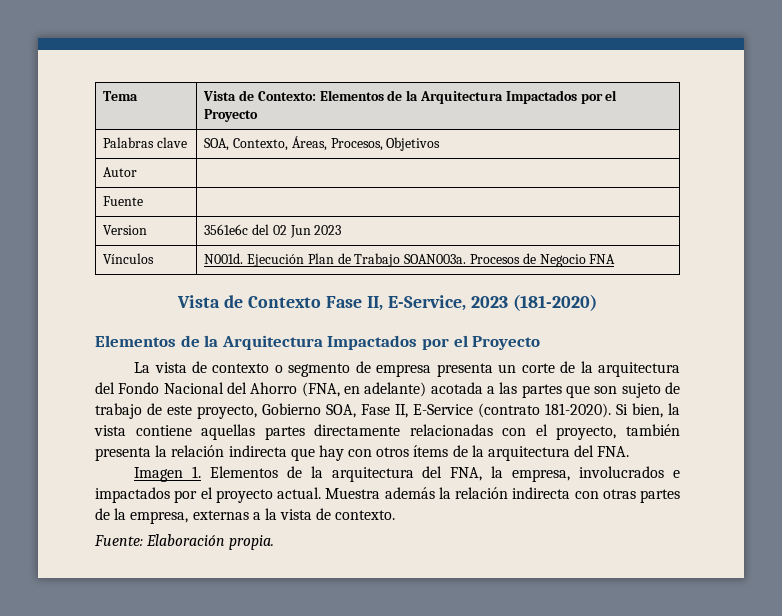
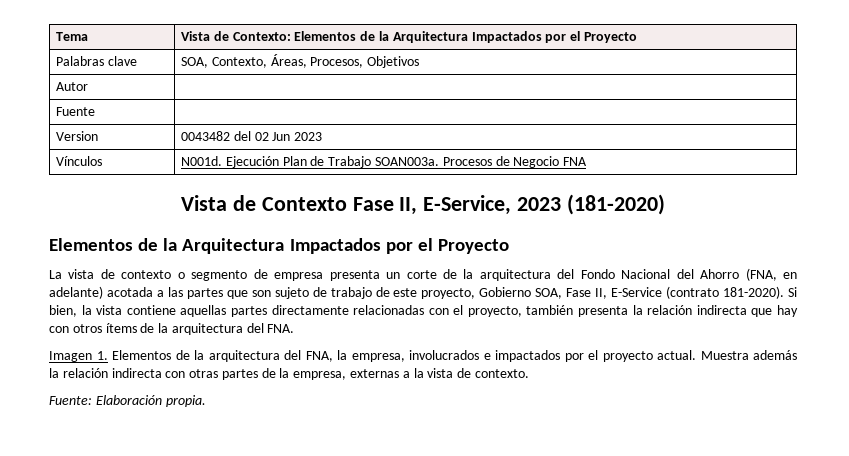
[204,224,249,235] 3561e6c -> [181,131,231,141] 0043482

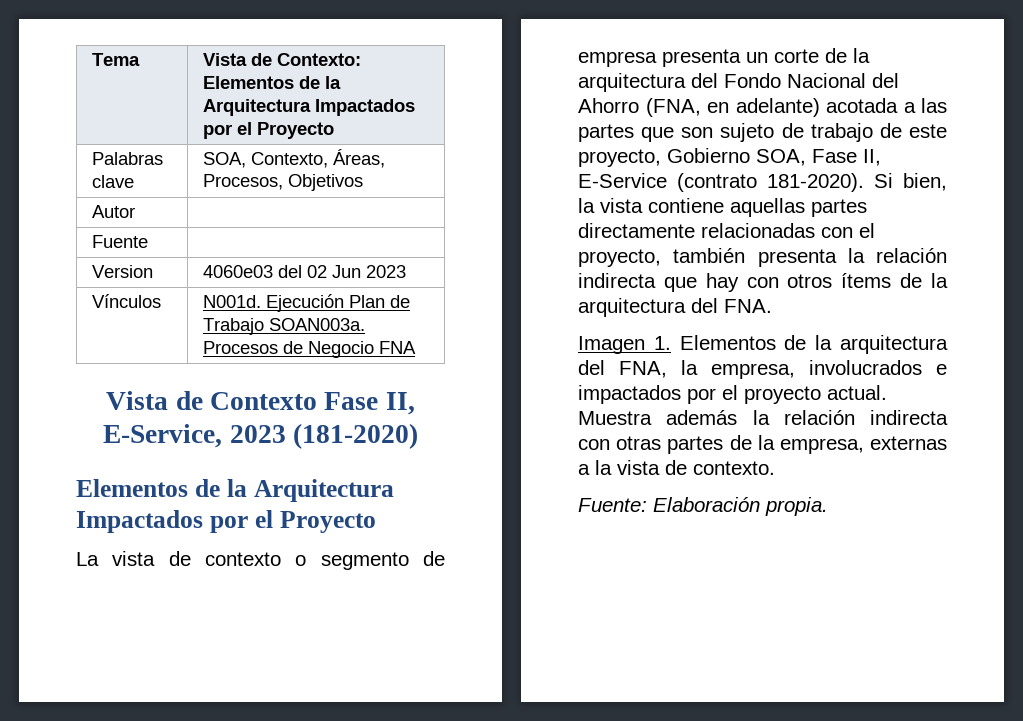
[181,131,231,141] 0043482 -> [202,265,273,278] 4060e03

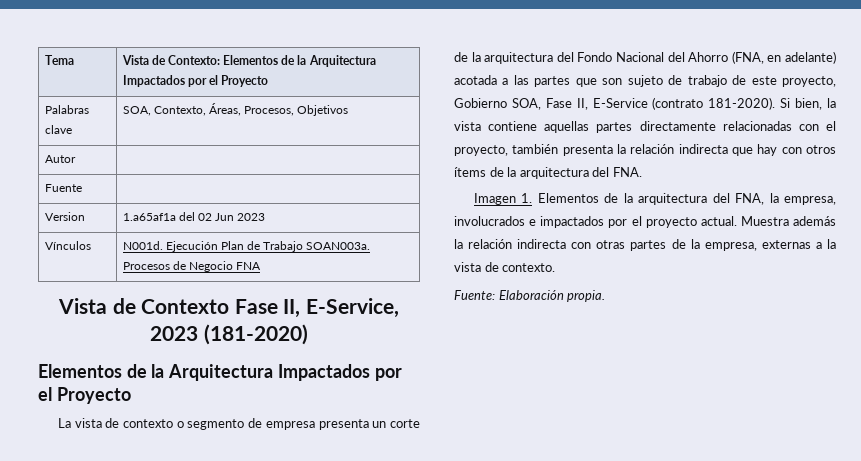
[202,265,273,278] 4060e03 -> [122,213,176,221] 1.a65af1a

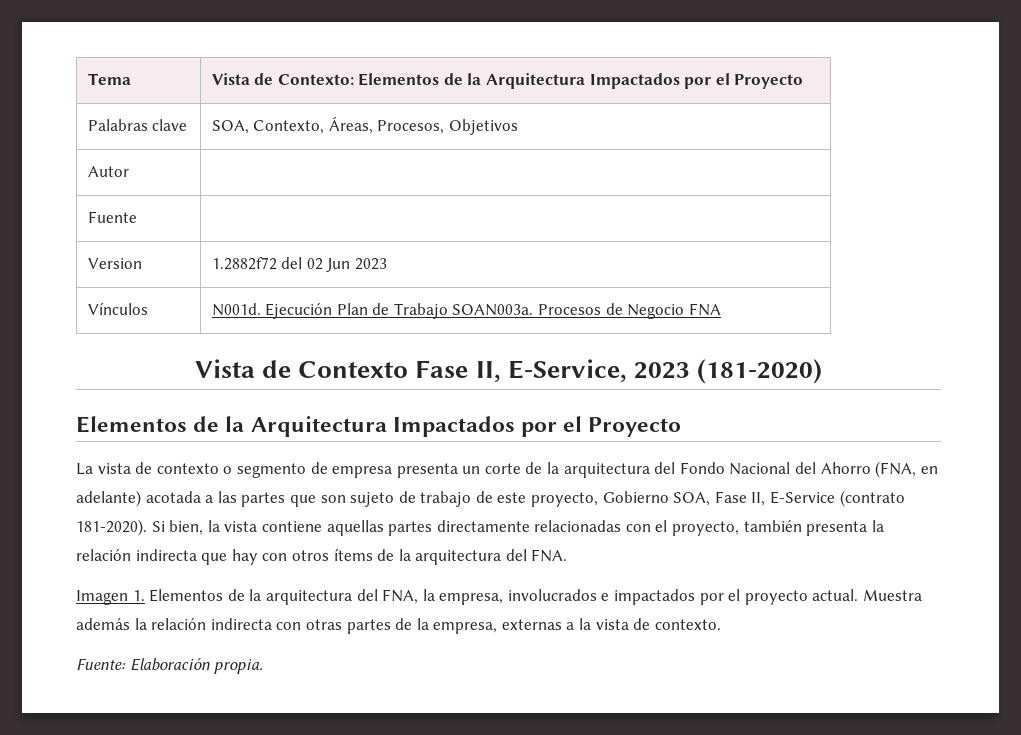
[122,213,176,221] 1.a65af1a -> [211,257,277,270] 1.2882f72

